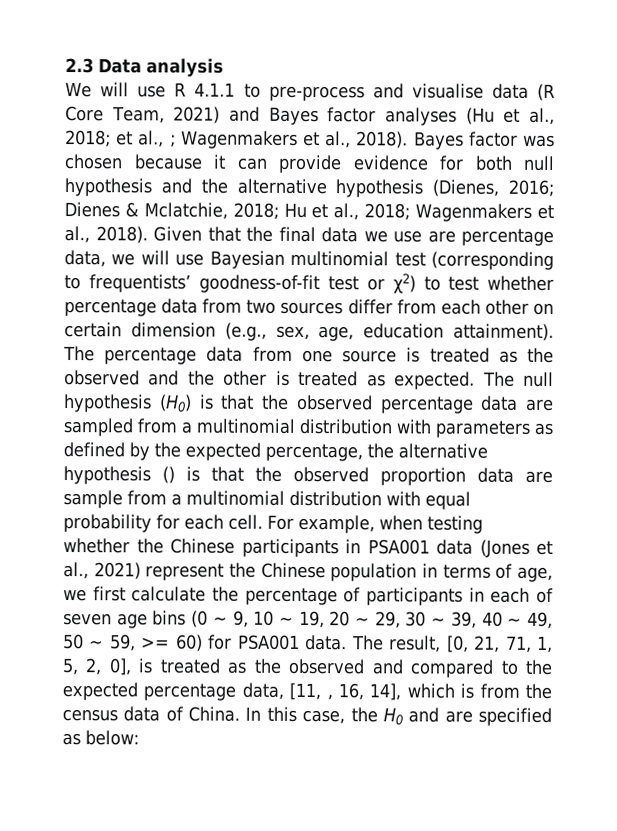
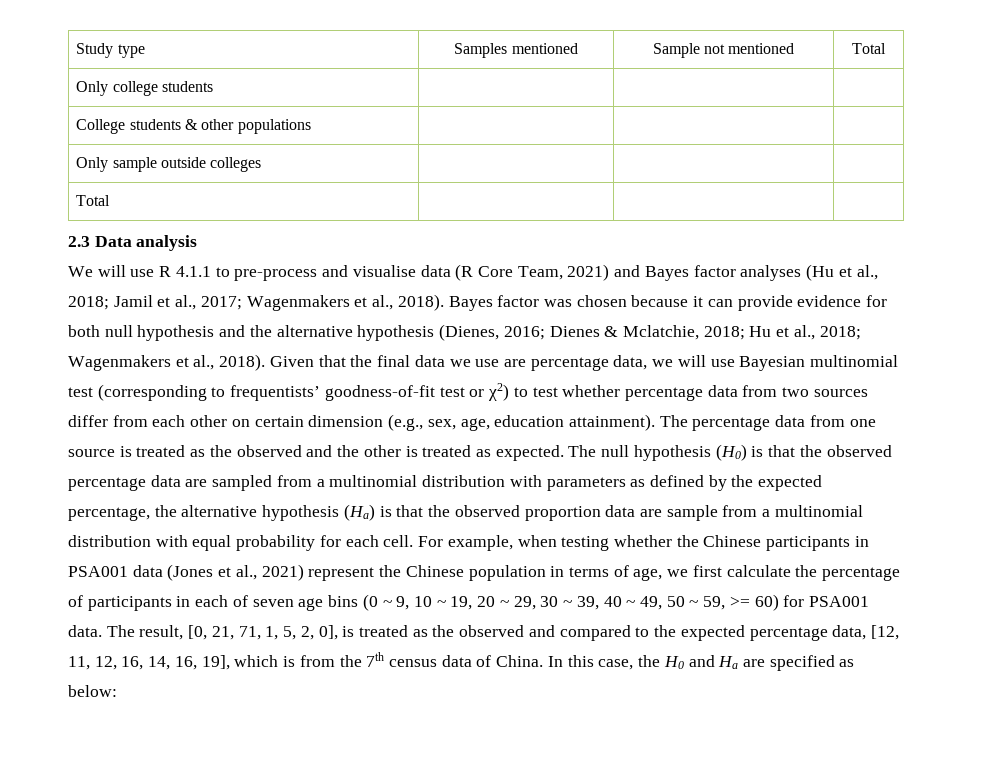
(65, 66) none -> [76,43,145,58] [454,43,578,58] [652,43,795,58] [852,43,886,54] [76,81,213,96] [76,119,311,134] [76,157,262,172] [76,195,111,206] Study type | Samples mentioned | Sample not mentioned | Total // Only college students | | | // College students & other populations | | | // Only sample outside colleges | | | // Total | | | //
[116,130,176,148] et al., ; -> [113,295,242,310] Jamil et al., 2017;
[162,466,175,484] () -> [343,504,375,521] (Ha)
[289,682,402,701] [11, , 16, 14], -> [870,625,899,640] [68,655,230,670] [12, 11, 12, 16, 14, 16, 19],
(552, 691) none -> [366,652,385,667] 7th
(440, 715) none -> [718,656,739,669] Ha

